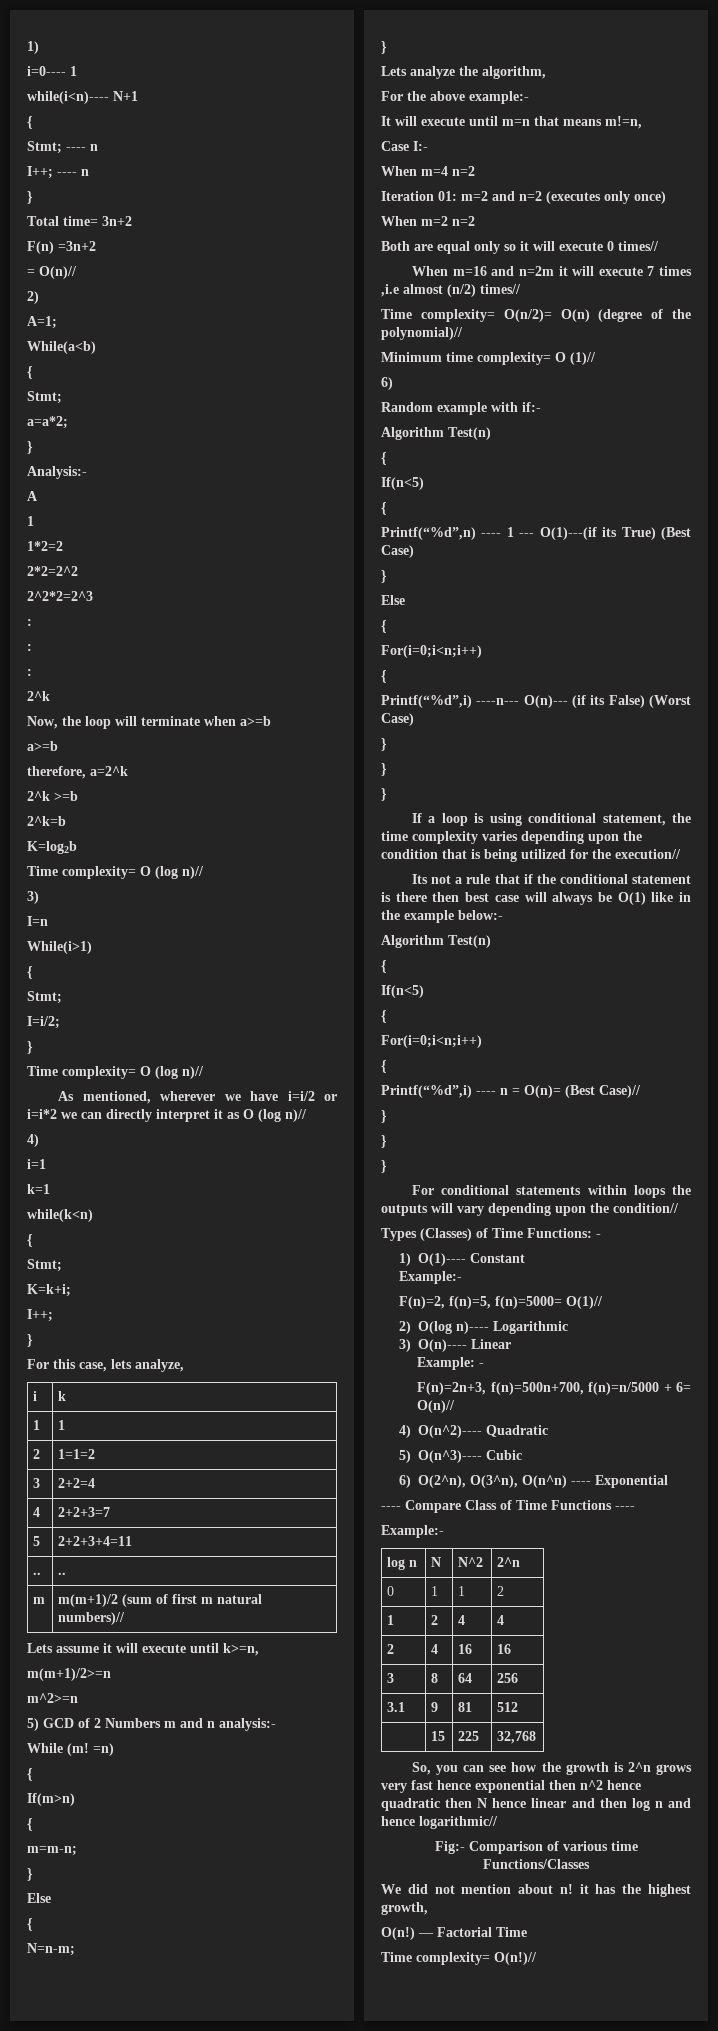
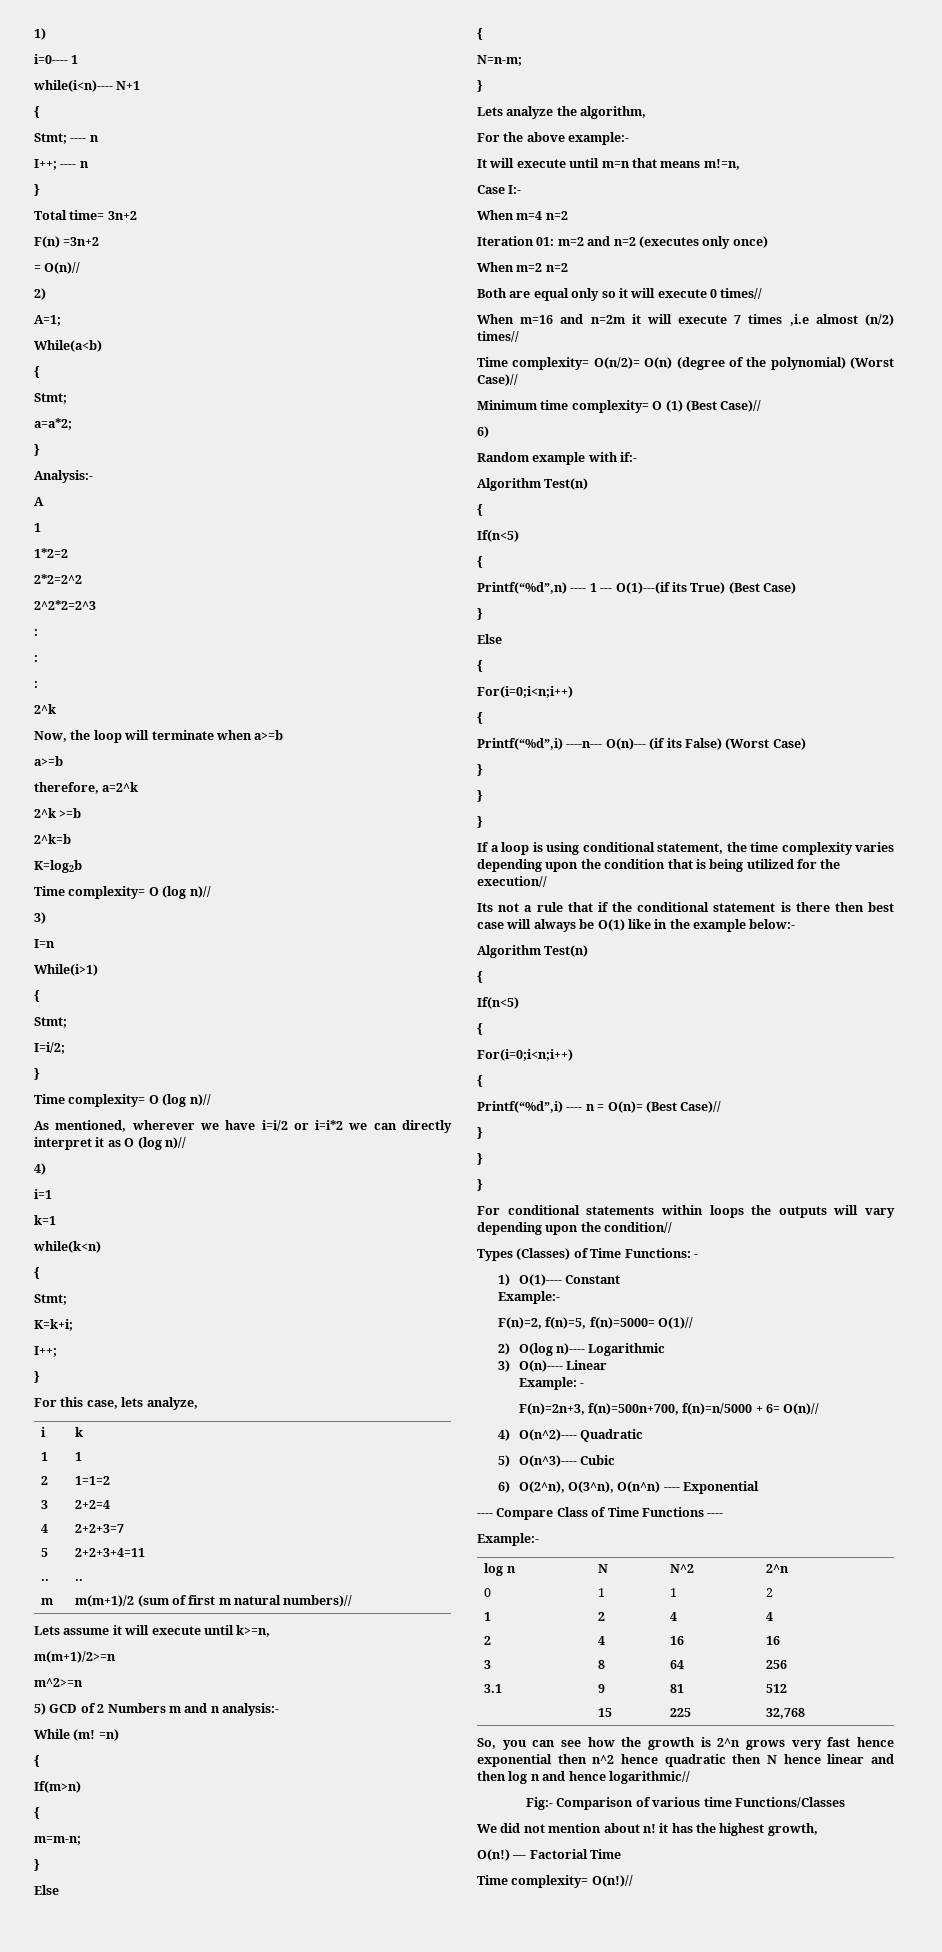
[381,327,463,340] polynomial)// -> [770,357,894,370] [477,374,518,386] polynomial) (Worst Case)//
[570,352,596,365] (1)// -> [665,400,762,412] (1) (Best Case)//

